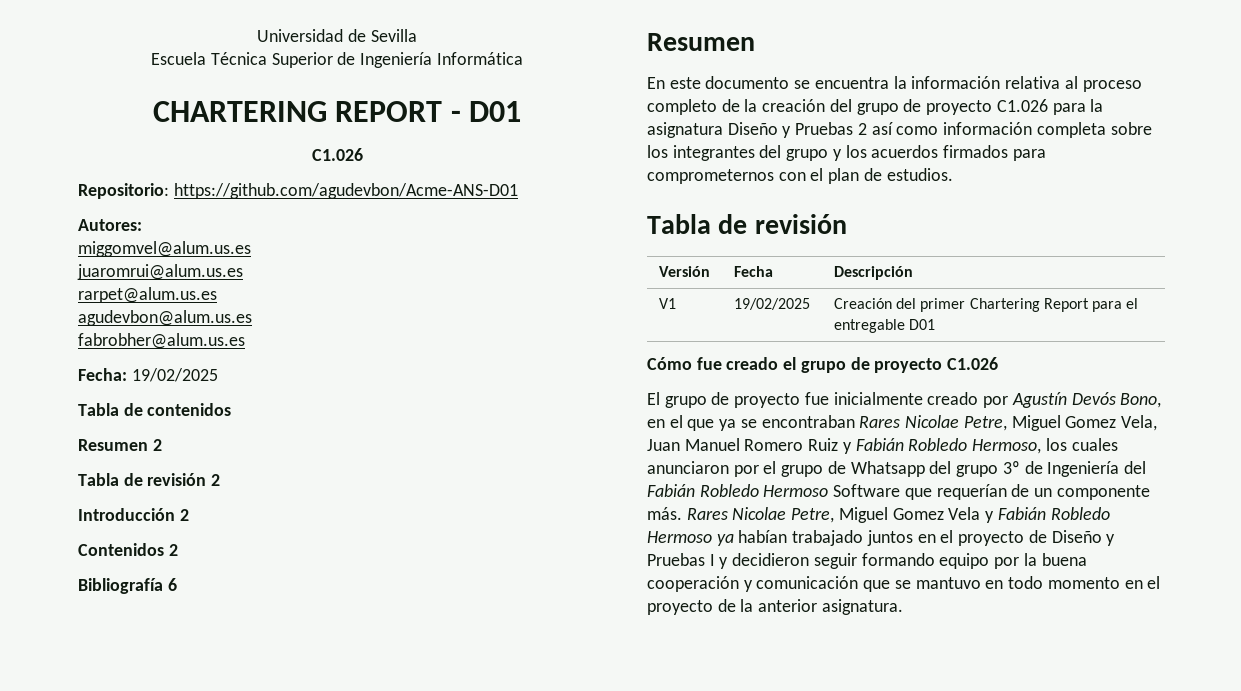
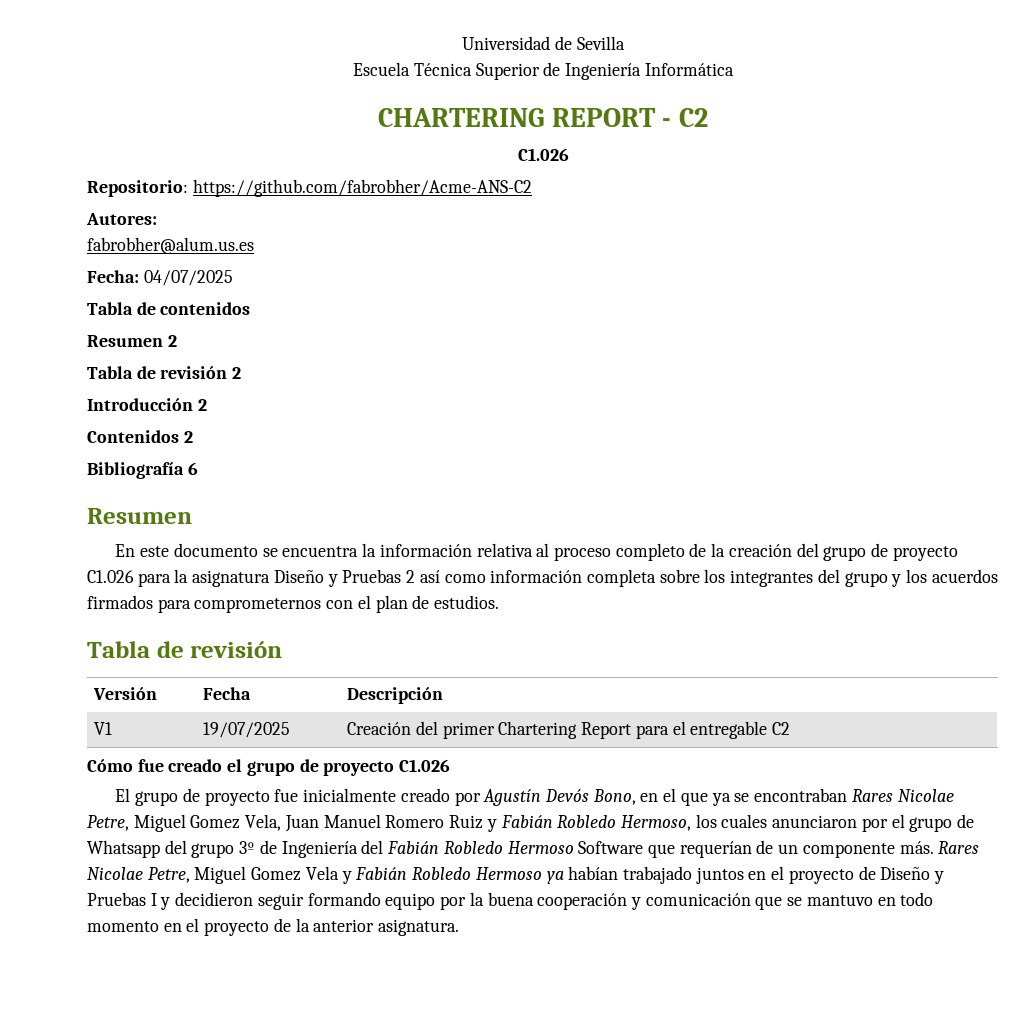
[469,101,522,122] D01 -> [678,108,708,127] C2
[173,183,518,199] https://github.com/agudevbon/Acme-ANS-D01 -> [192,179,532,197] https://github.com/fabrobher/Acme-ANS-C2
[78,241,251,257] [77,264,243,280] [78,287,217,303] [78,310,252,326] // miggomvel@alum.us.es // juaromrui@alum.us.es // rarpet@alum.us.es // agudevbon@alum.us.es -> (157, 219) none
[131,368,218,382] 19/02/2025 -> [143,270,233,286] 04/07/2025
[733,298,810,310] 19/02/2025 -> [203,722,291,738] 19/07/2025
[908,319,935,330] D01 -> [772,722,791,735] C2

